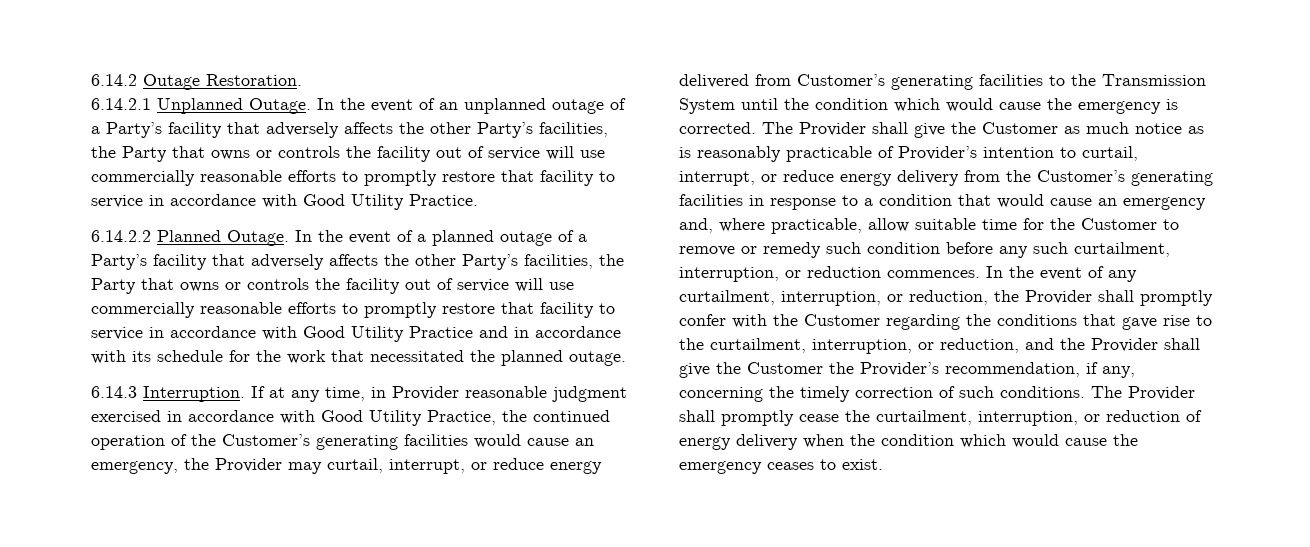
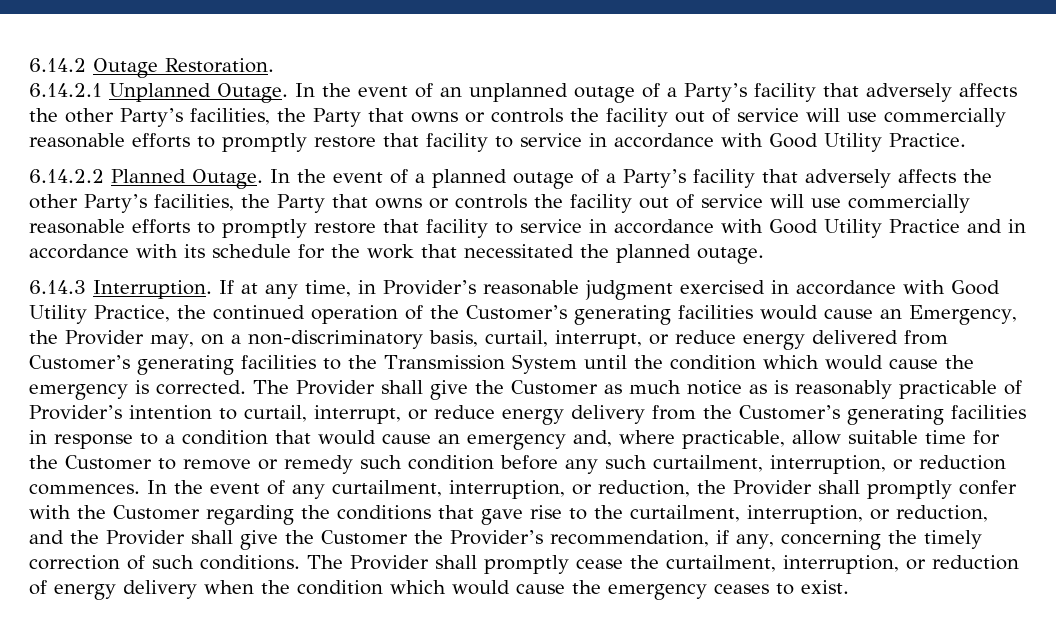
[392,386,459,400] Provider -> [383,280,476,295] Provider’s
[91,458,322,474] emergency, the Provider may -> [909,305,1017,325] [29,330,478,349] Emergency, the Provider may, on a non-discriminatory basis,

